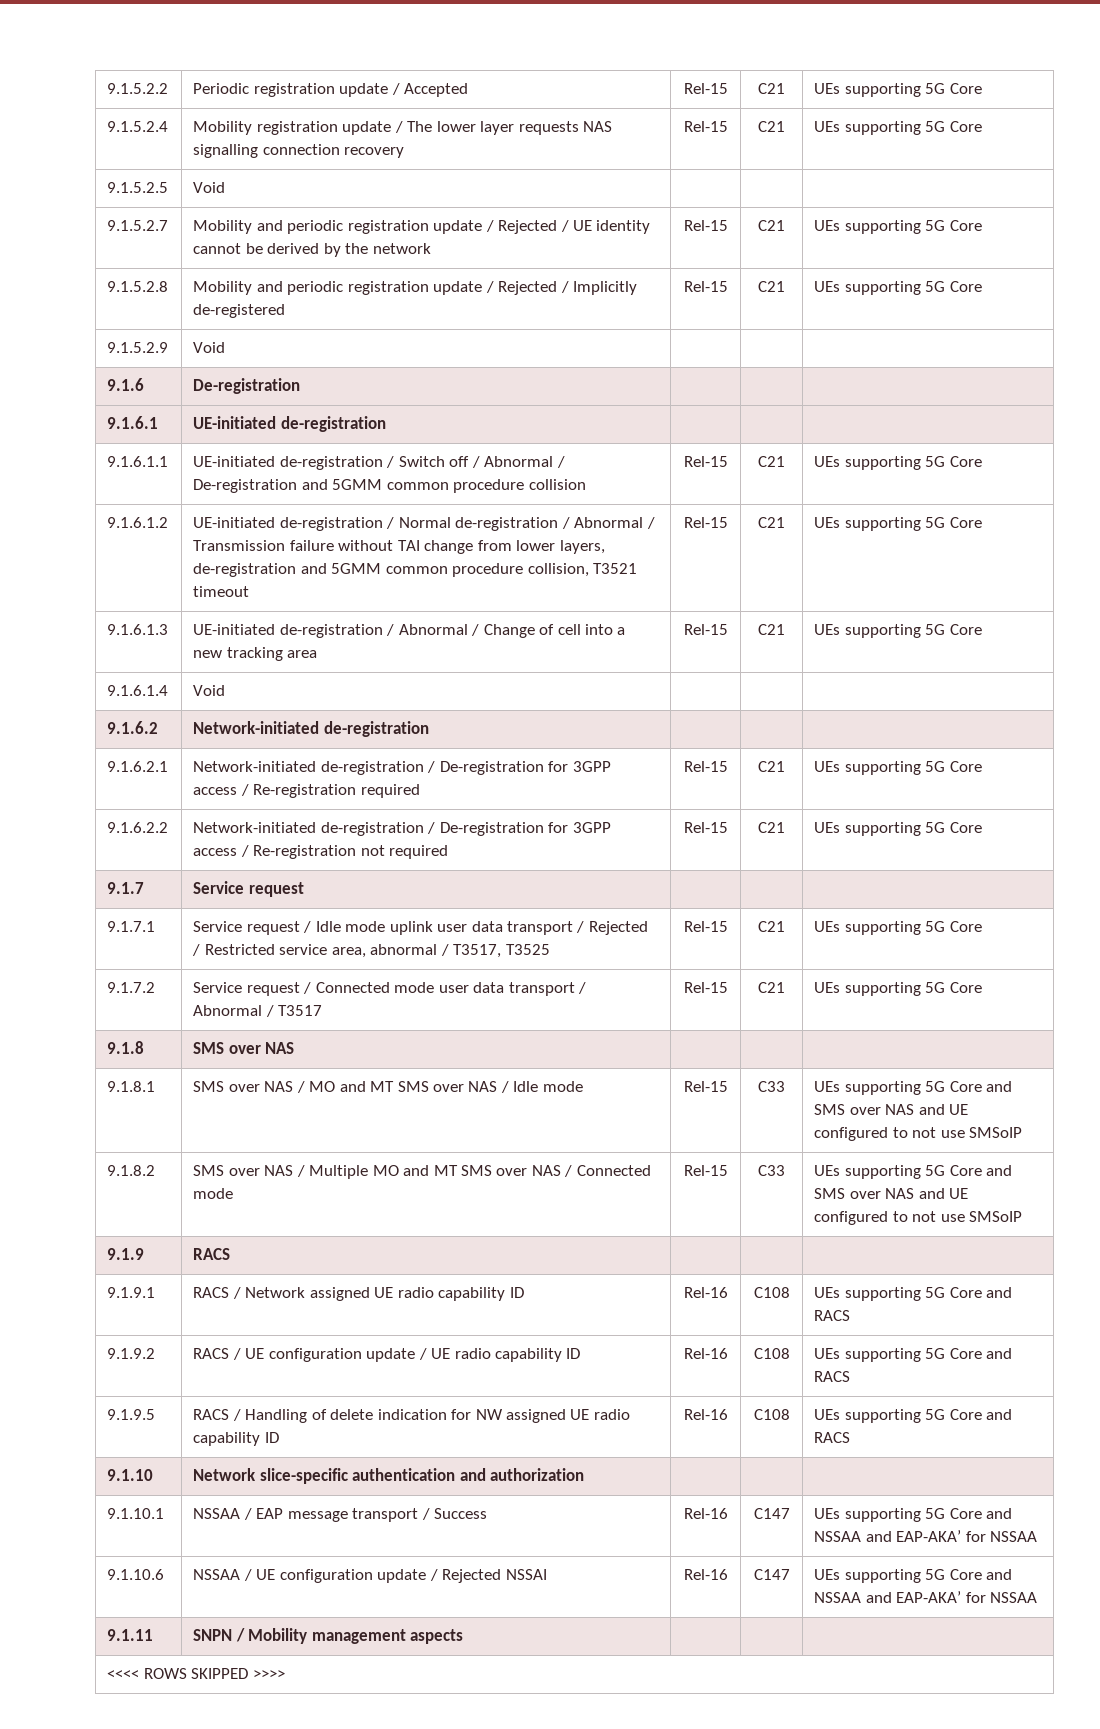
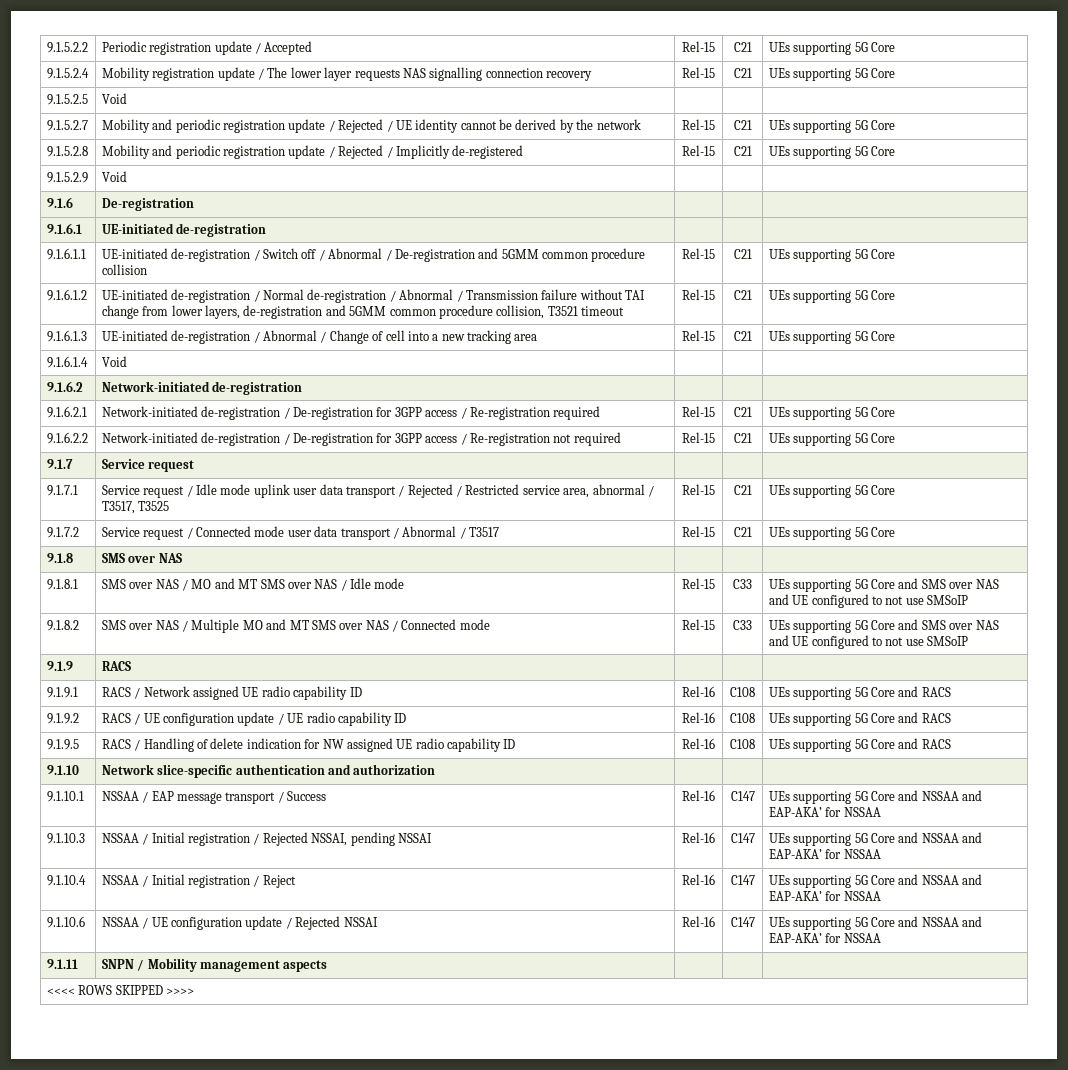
(1038, 1536) none -> [46,833,85,844] [101,832,432,846] [682,832,715,843] [730,833,755,843] [768,832,983,846] [768,849,881,859] [46,875,86,886] [101,874,296,888] [682,874,715,885] [730,875,755,885] [768,874,983,888] [768,891,881,901] // 9.1.10.3 | NSSAA / Initial registration / Rejected NSSAI, pending NSSAI | Rel-16 | C147 | UEs supporting 5G Core and NSSAA and EAP-AKA’ for NSSAA // 9.1.10.4 | NSSAA / Initial registration / Reject | Rel-16 | C147 | UEs supporting 5G Core and NSSAA and EAP-AKA’ for NSSAA

